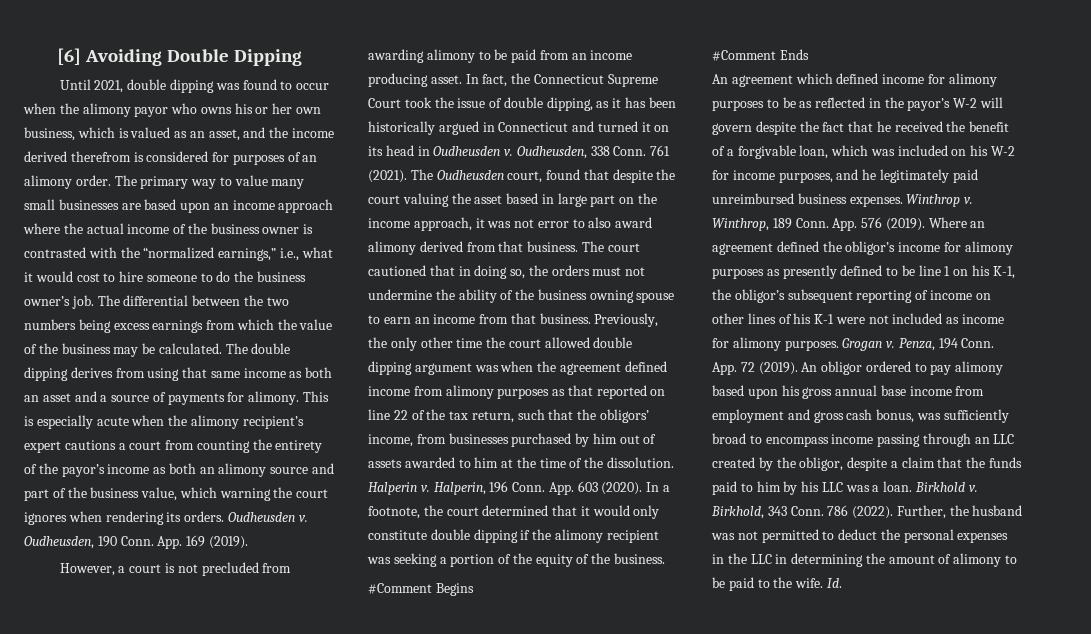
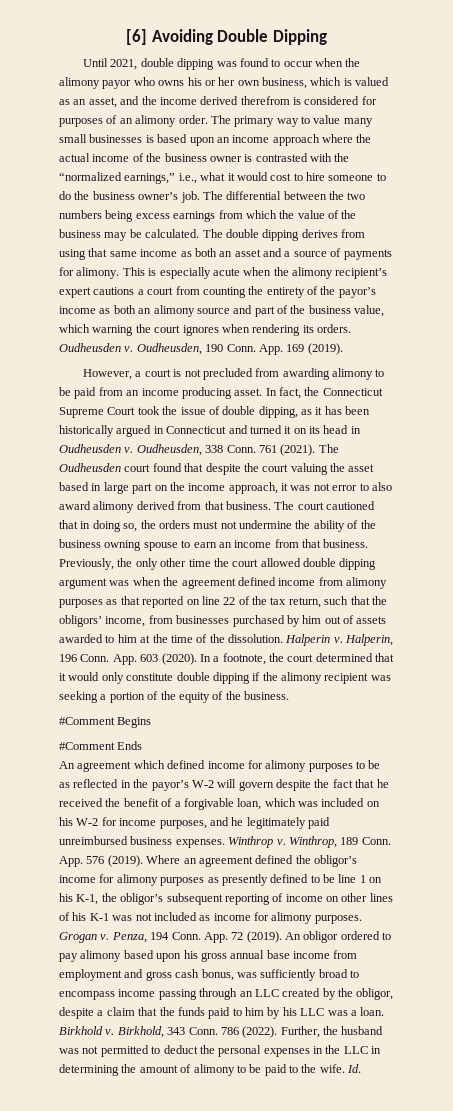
[121,203,141,210] are -> [145,135,154,143] is
[507,171,543,183] court, -> [124,464,151,472] court
[835,317,865,324] were -> [112,915,133,921] was

